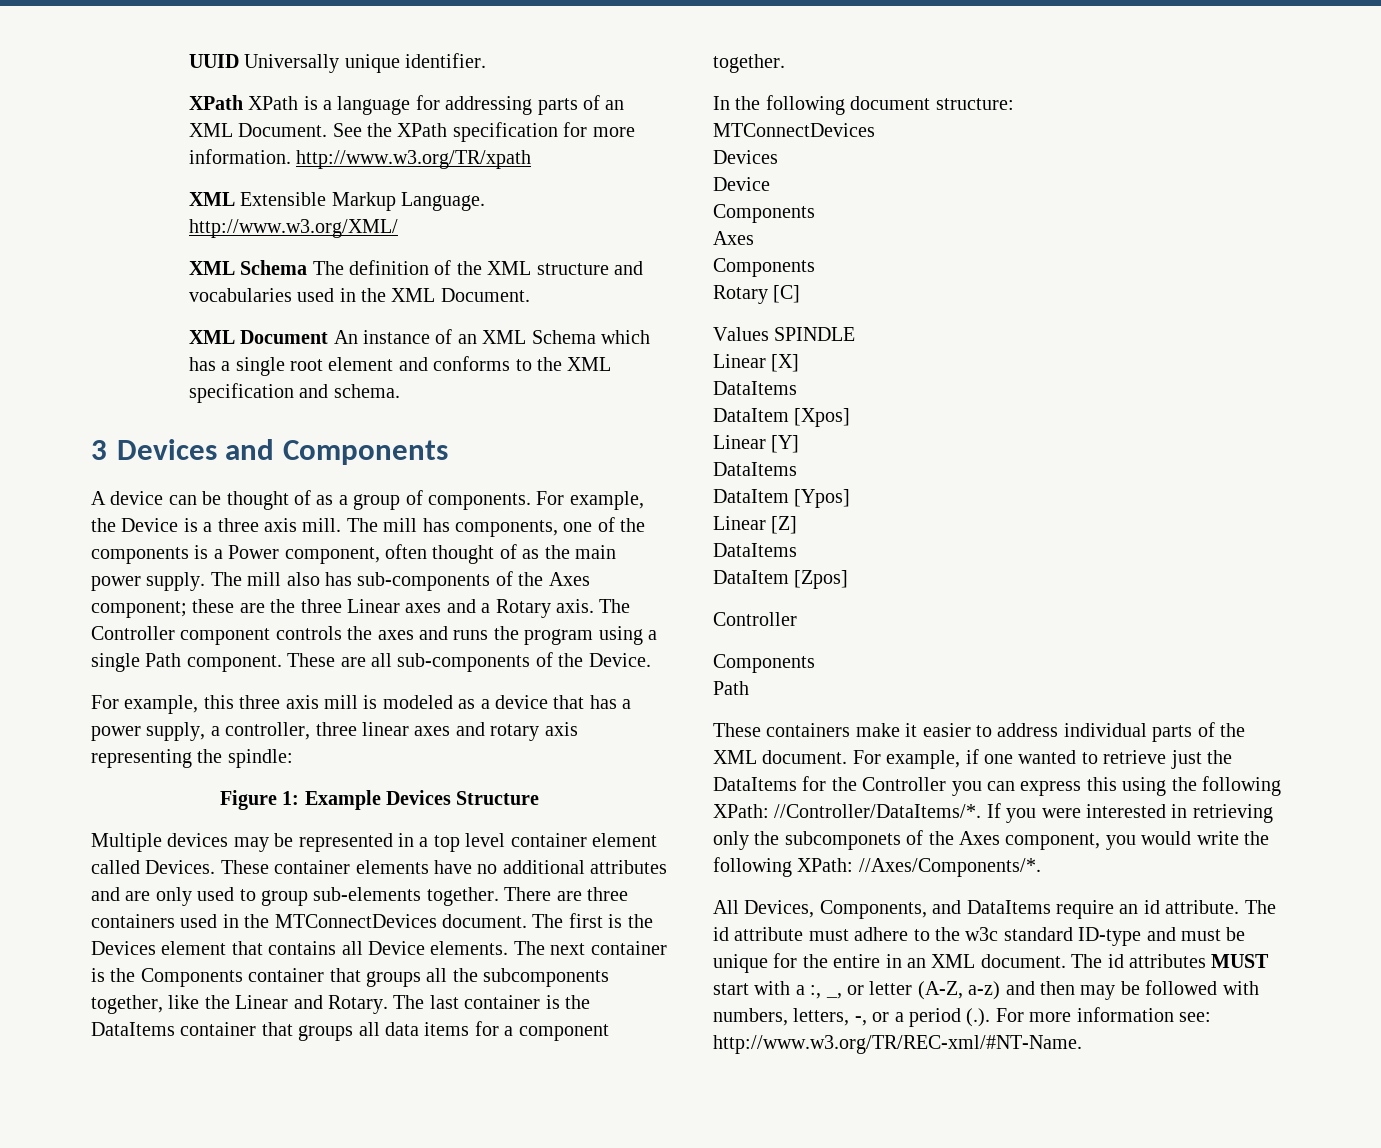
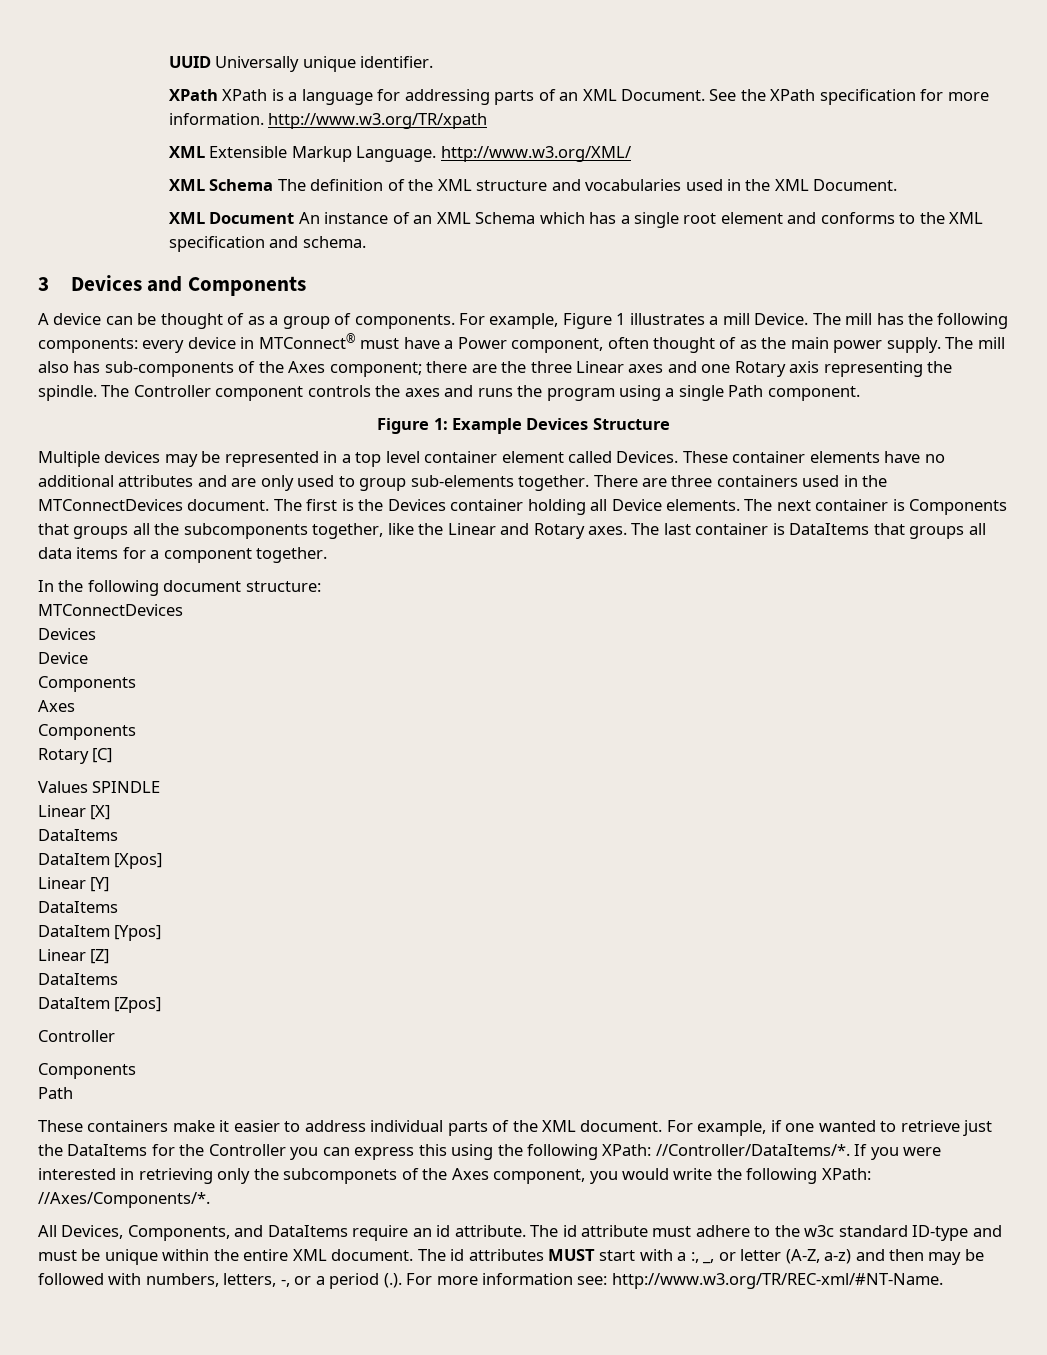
[91,517,646,537] [91,545,209,564] the Device is a three axis mill. The mill has components, one of the components is -> [562,313,1009,329] [38,333,440,353] Figure 1 illustrates a mill Device. The mill has the following components: every device in MTConnect® must have
[192,599,235,613] these -> [426,361,468,373] there
[481,599,594,618] a Rotary axis. -> [701,361,953,377] [38,385,97,401] one Rotary axis representing the spindle.
[287,652,651,672] [91,695,632,714] [91,722,578,741] [91,749,293,768] These are all sub-components of the Device. // For example, this three axis mill is modeled as a device that has a power supply, a controller, three linear axes and rotary axis representing the spindle: -> (860, 393) none
[161,941,337,955] element that contains -> [450,499,586,515] container holding
[110,968,325,987] the Components container -> [909,499,1008,515] Components
[328,995,388,1014] Rotary. -> [533,523,628,539] Rotary axes.
[564,995,590,1009] [91,1022,257,1036] the DataItems container -> [789,523,870,535] DataItems
[773,953,798,968] for -> [162,1249,210,1261] within
[885,954,926,968] in an -> (289, 1255) none

